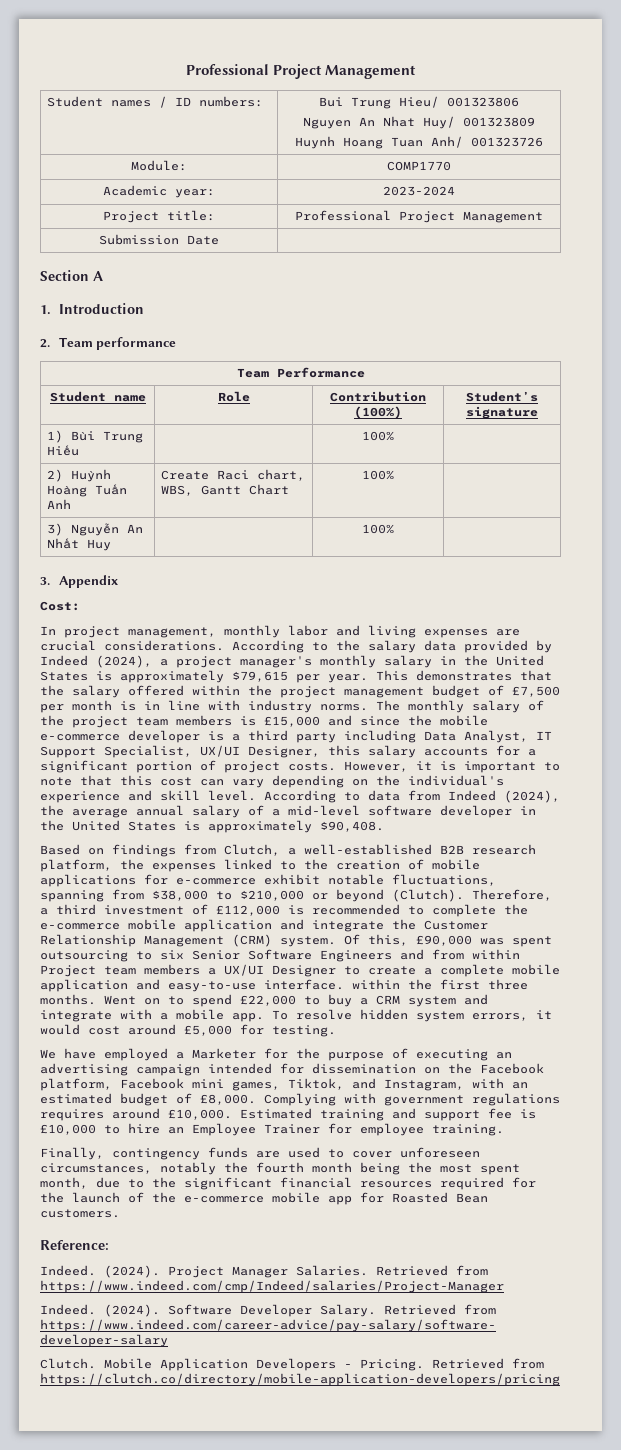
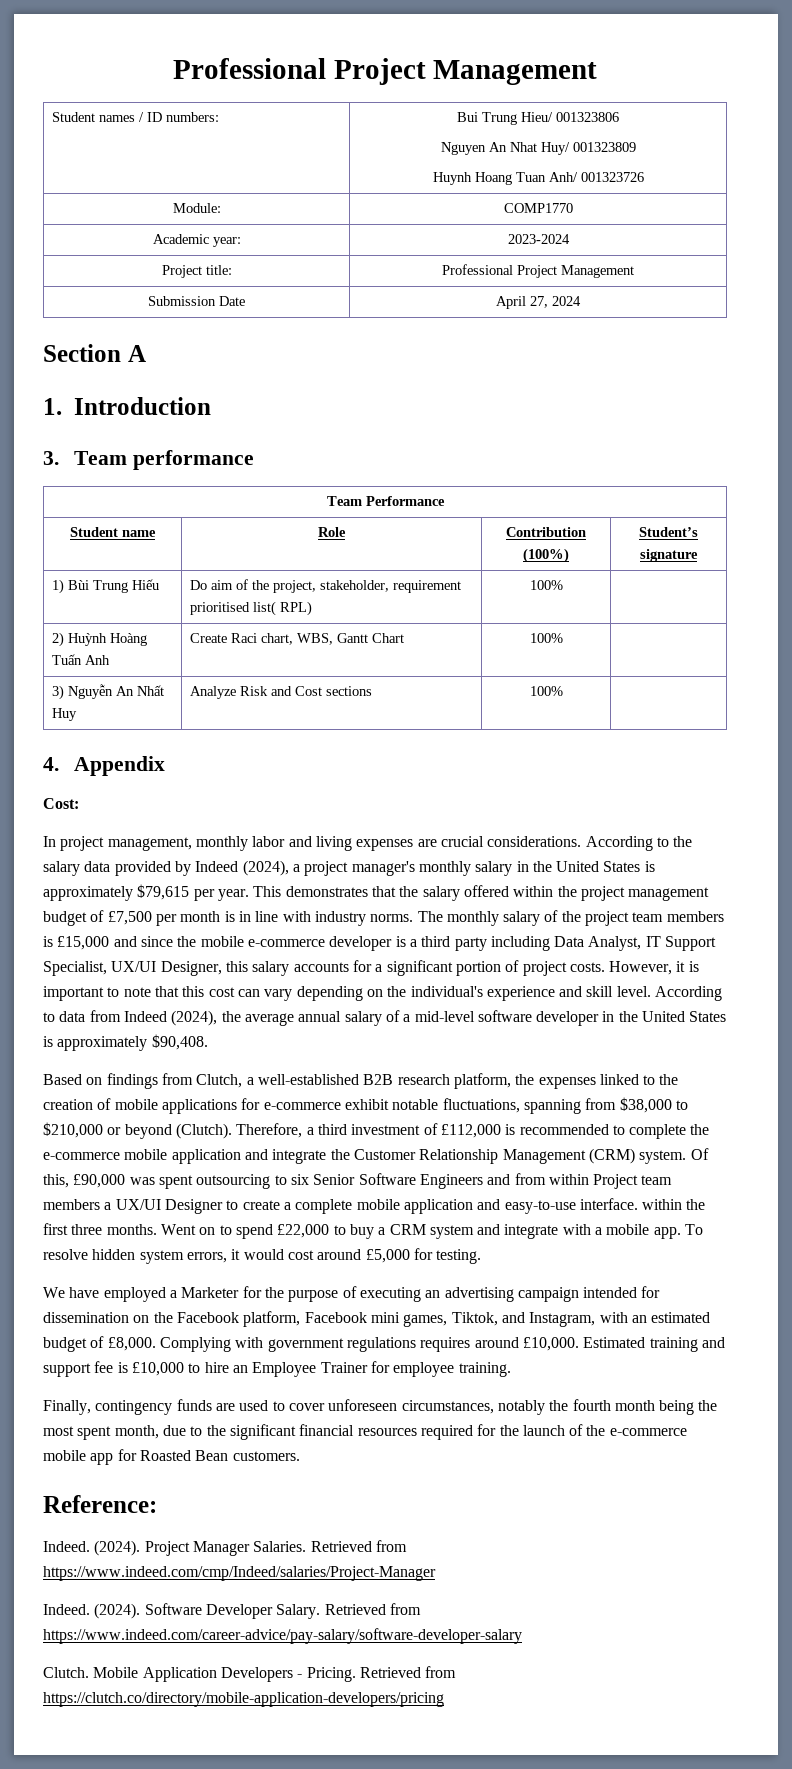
(220, 240) none -> [496,296,581,309] April 27, 2024
[40,339,50,348] 2. -> [43,451,59,465] 3.
(80, 450) none -> [190,579,462,593] [190,601,313,616] Do aim of the project, stakeholder, requirement prioritised list( RPL)
[362,524,394,534] [40,577,50,585] | 100% | // 3. -> [190,686,373,699] [529,686,563,696] [43,757,59,771] Analyze Risk and Cost sections | 100% | // 4.

